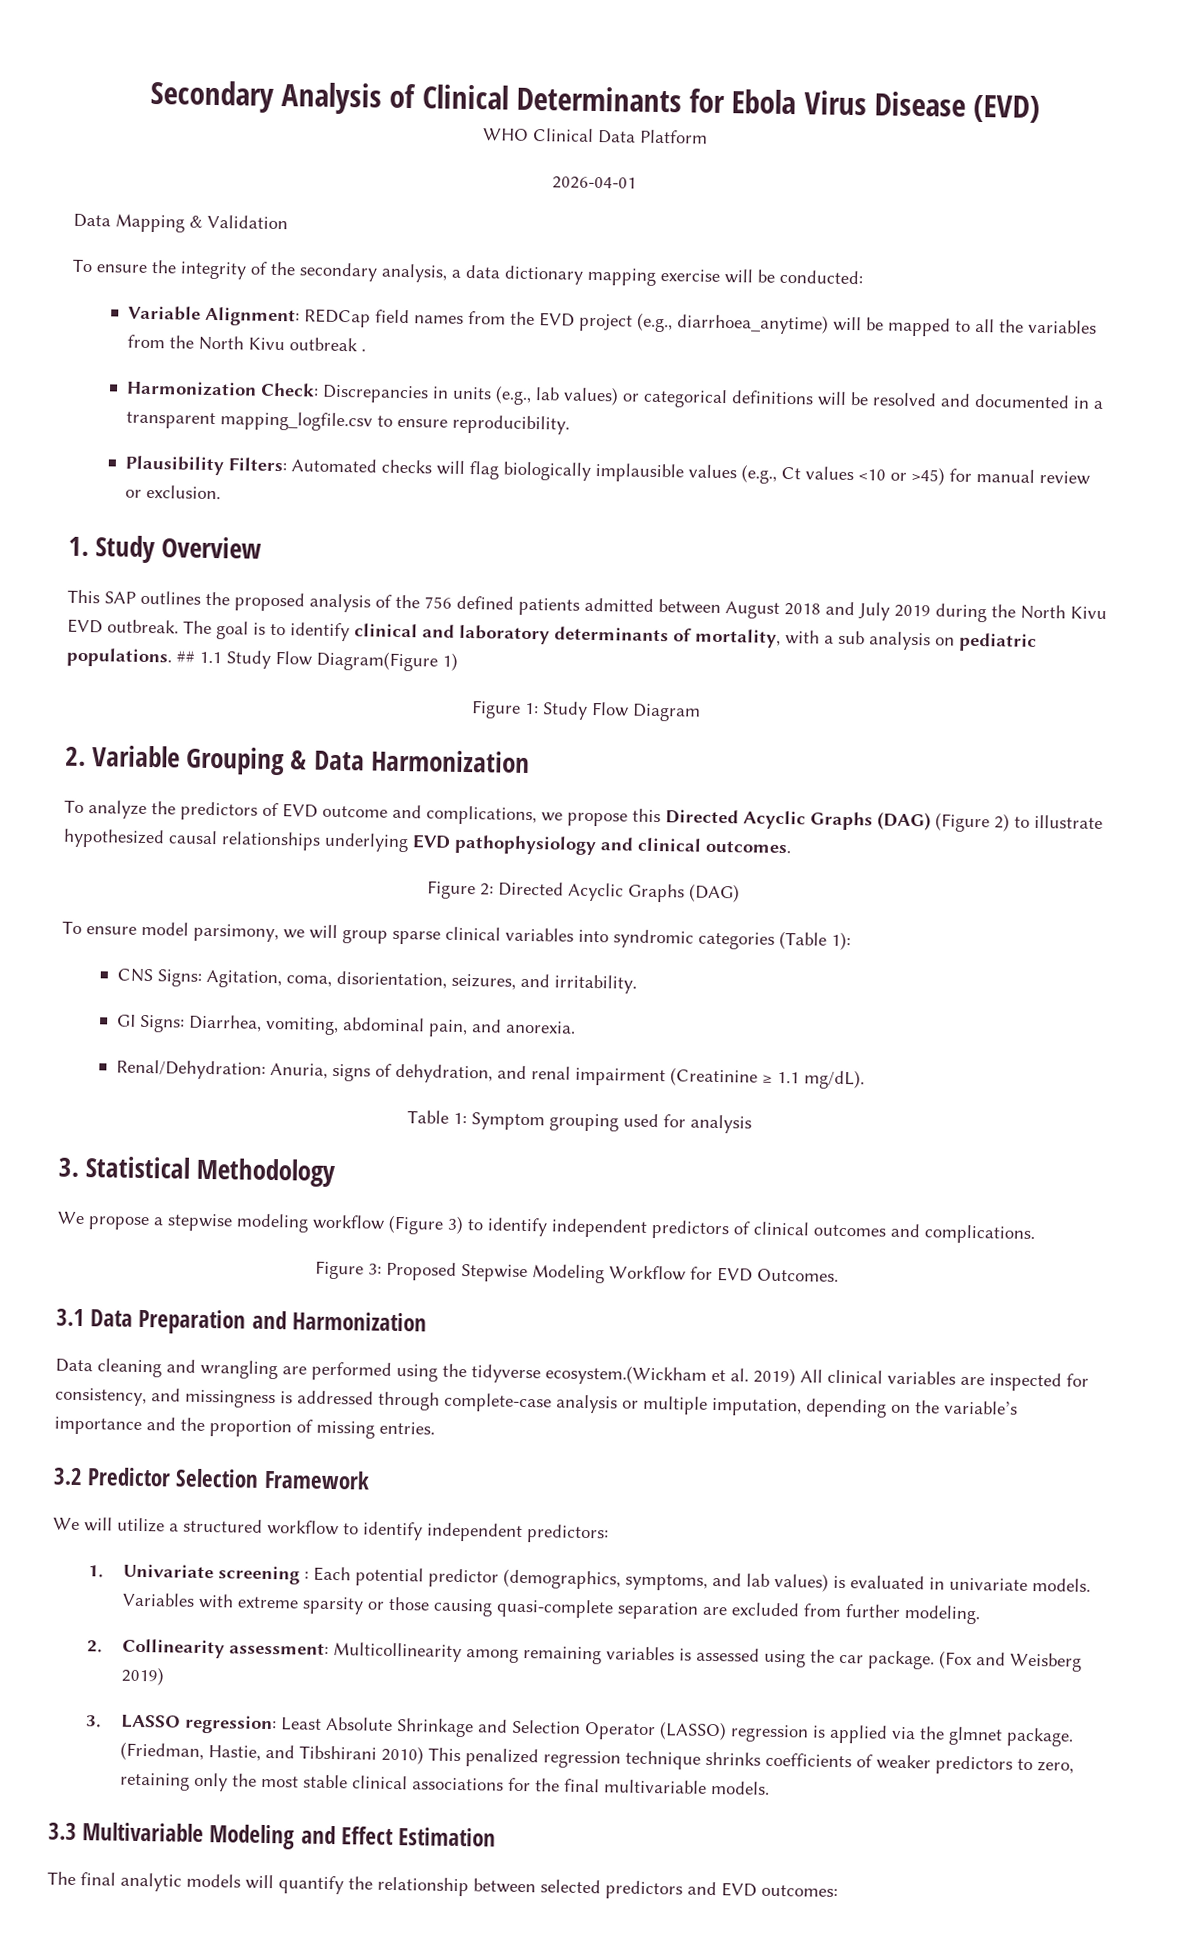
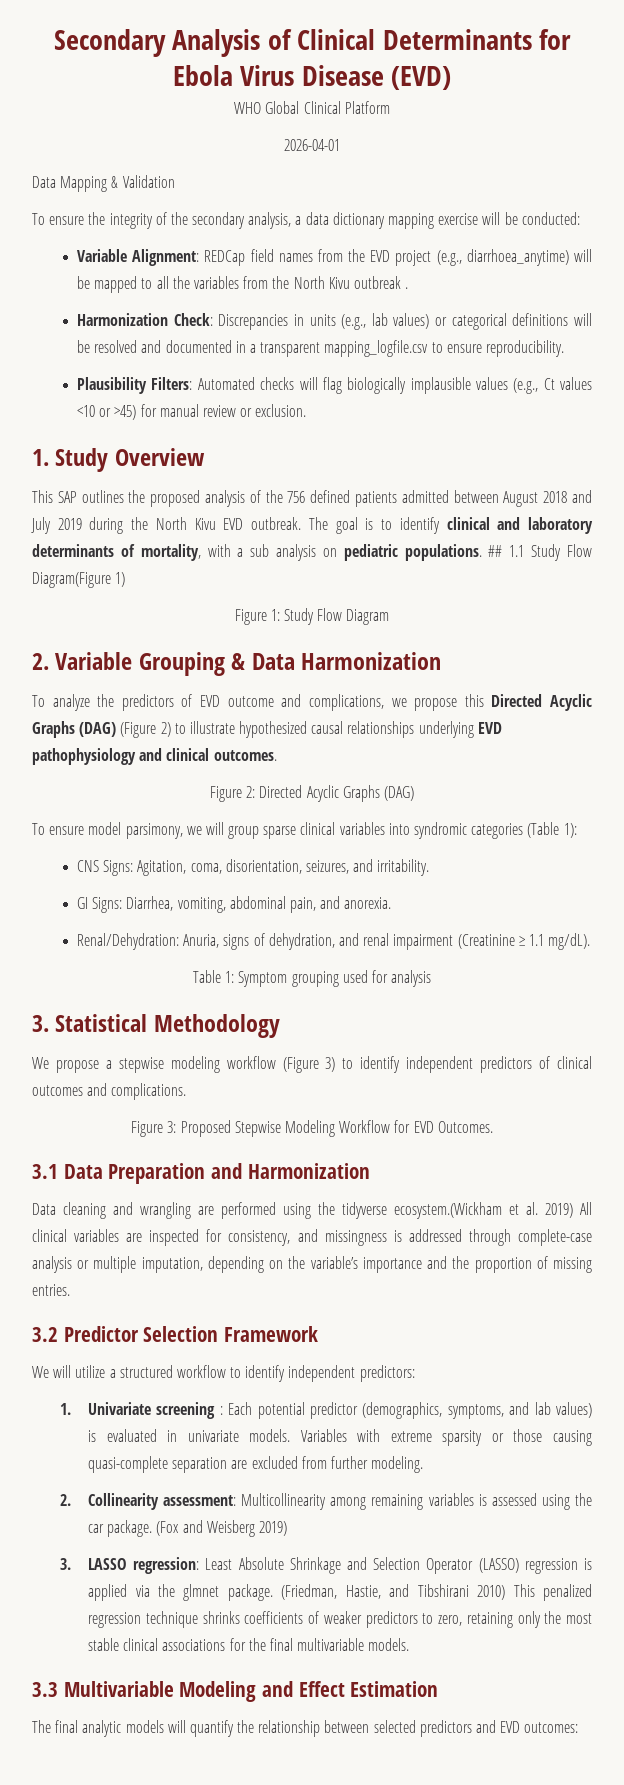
[531,127,636,144] Clinical Data -> [265,101,341,114] Global Clinical

